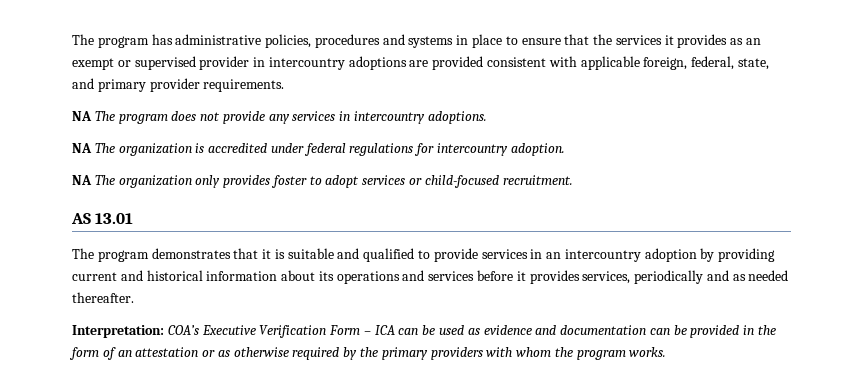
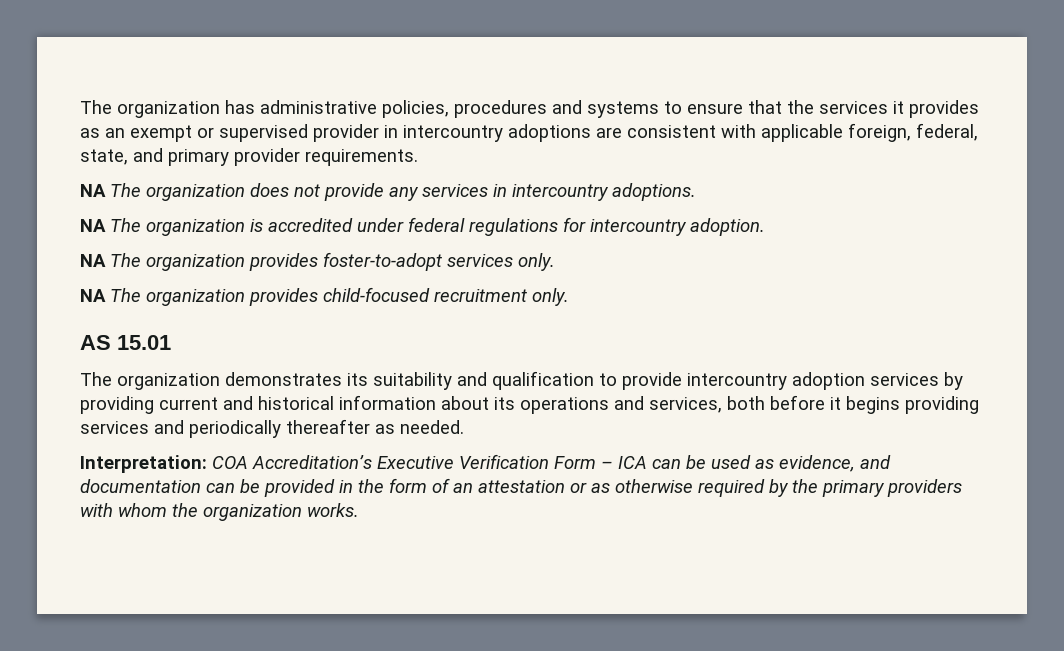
[72,34,149,48] The program -> [80,100,220,118] The organization
[456,34,503,48] in place -> (659, 109) none
[432,56,484,70] provided -> (622, 132) none
[118,114,168,124] program -> [146,184,245,201] organization
[195,175,573,188] only provides foster to adopt services or child-focused recruitment. -> [249,252,555,271] [80,287,569,306] provides foster-to-adopt services only. // NA The organization provides child-focused recruitment only.
[95,213,134,224] [72,248,562,262] 13.01 // The program demonstrates that it is suitable and qualified to provide services in an -> [117,335,171,350] [80,371,682,390] 15.01 // The organization demonstrates its suitability and qualification to provide
(697, 255) none -> [870,373,939,386] services
[428,270,789,284] [72,292,134,303] services before it provides services, periodically and as needed thereafter. -> [649,395,979,414] [80,419,464,438] services, both before it begins providing services and periodically thereafter as needed.
[167,325,199,335] COA’s -> [212,455,372,469] COA Accreditation’s
[483,325,532,335] evidence -> [779,455,855,472] evidence,
[576,350,626,360] program -> [203,504,302,521] organization

